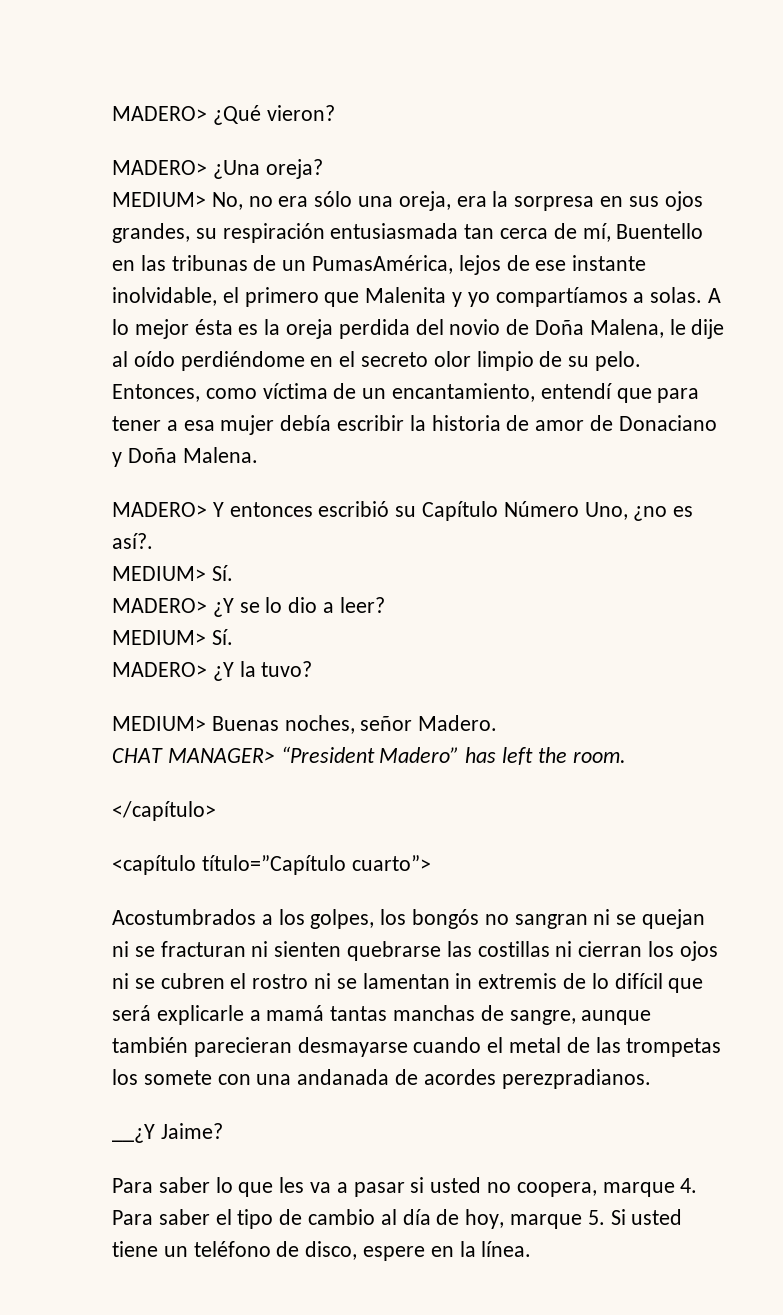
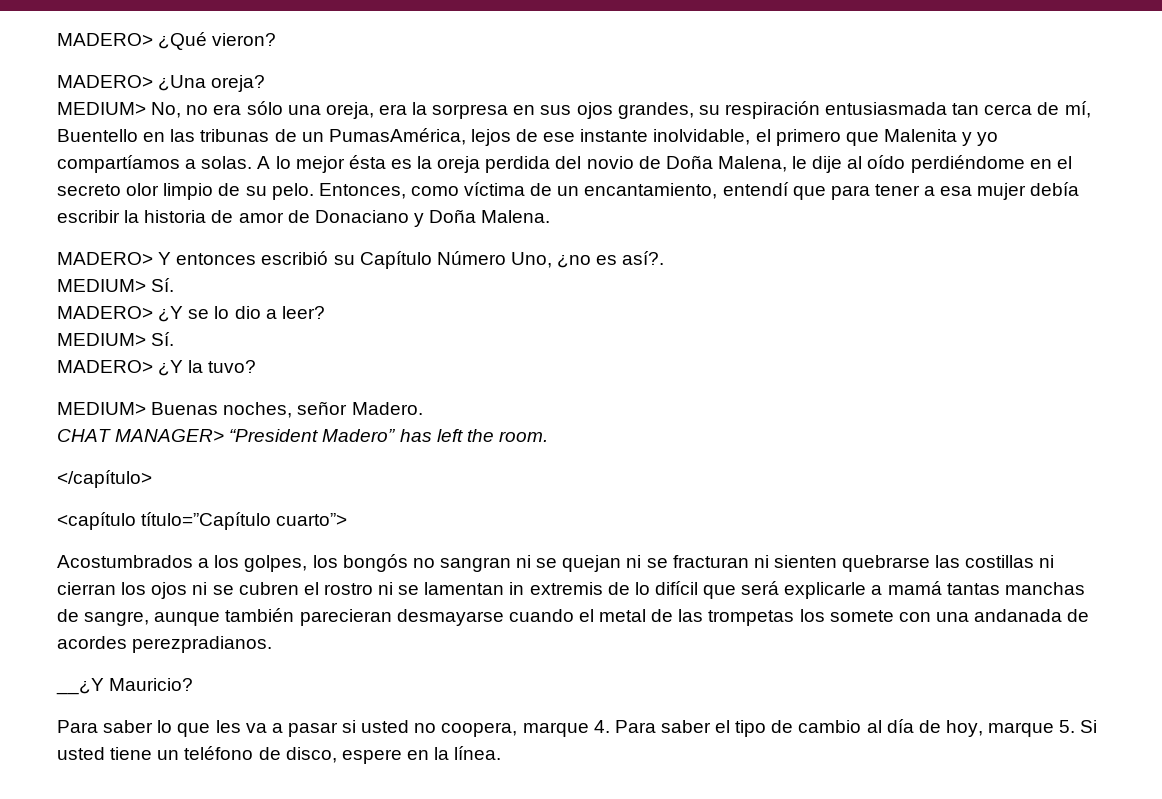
[160,1123,223,1139] Jaime? -> [109,678,194,691] Mauricio?

